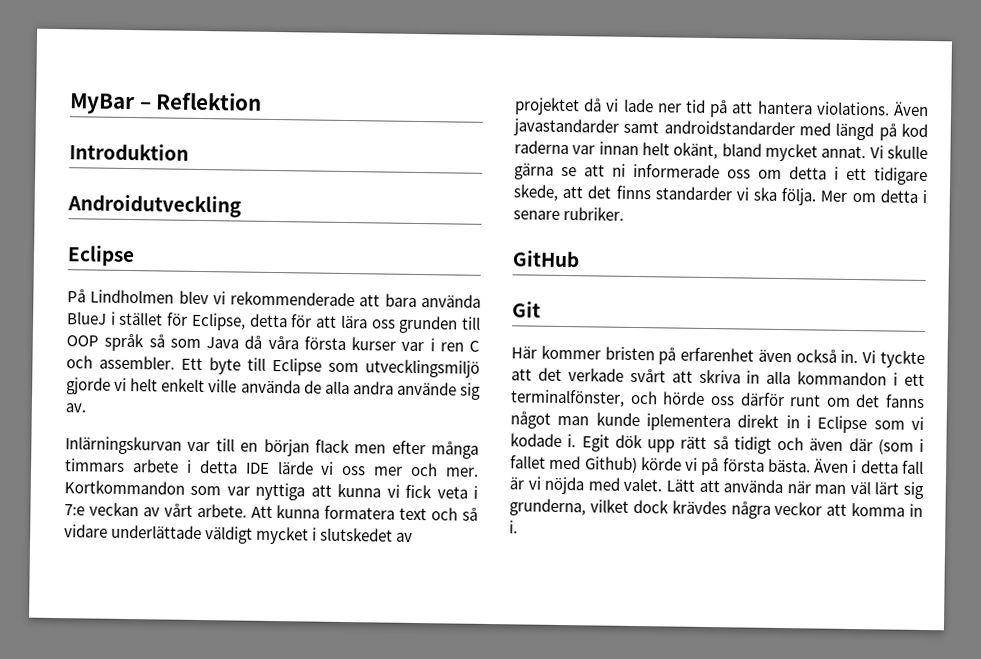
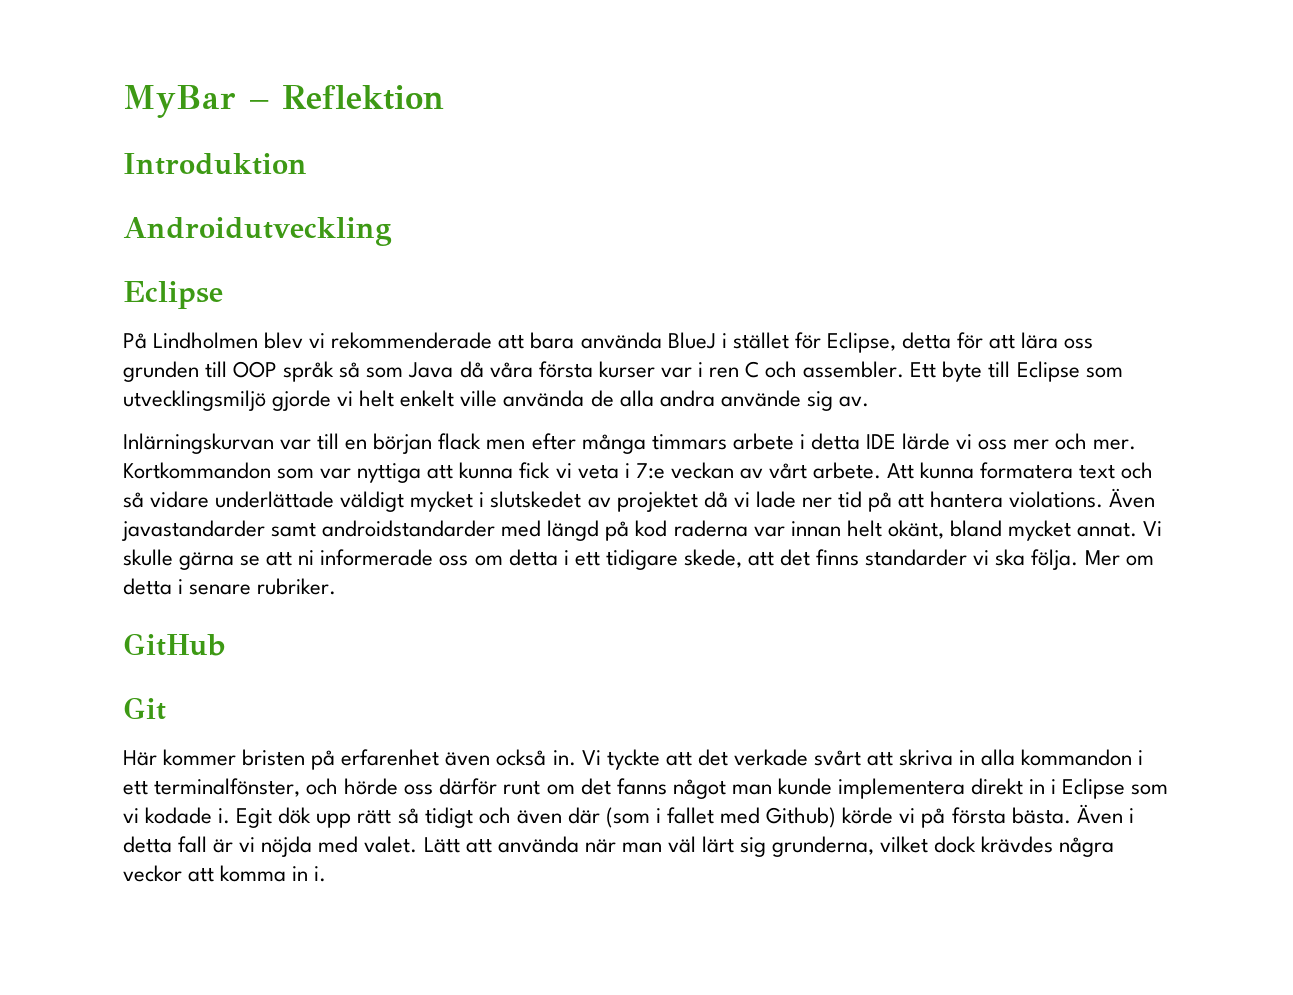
[386,484,433,499] vi fick -> [519,462,572,479] fick vi
[646,413,731,432] iplementera -> [837,778,965,799] implementera

